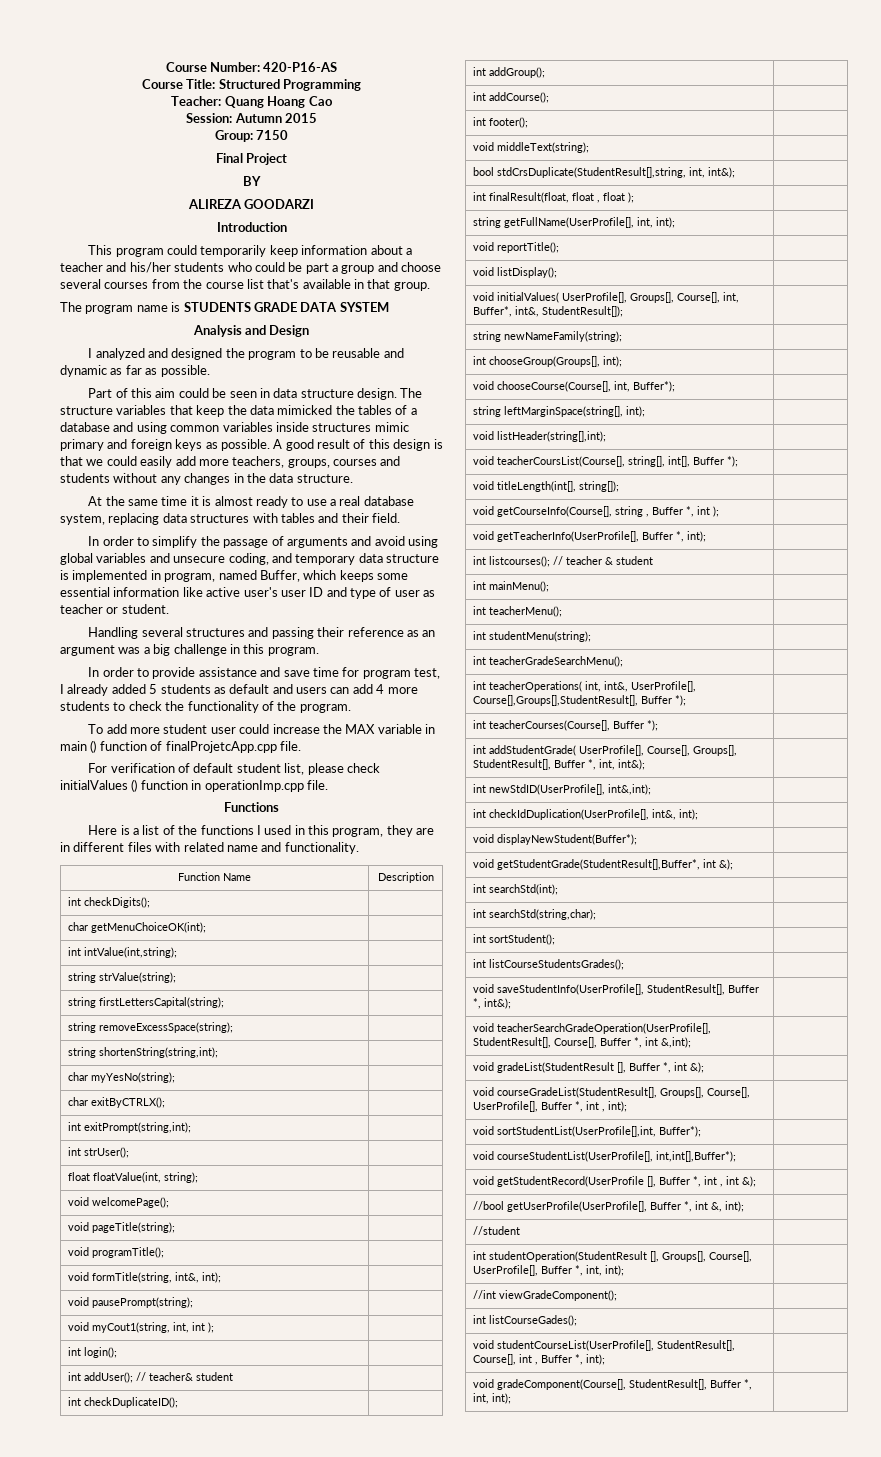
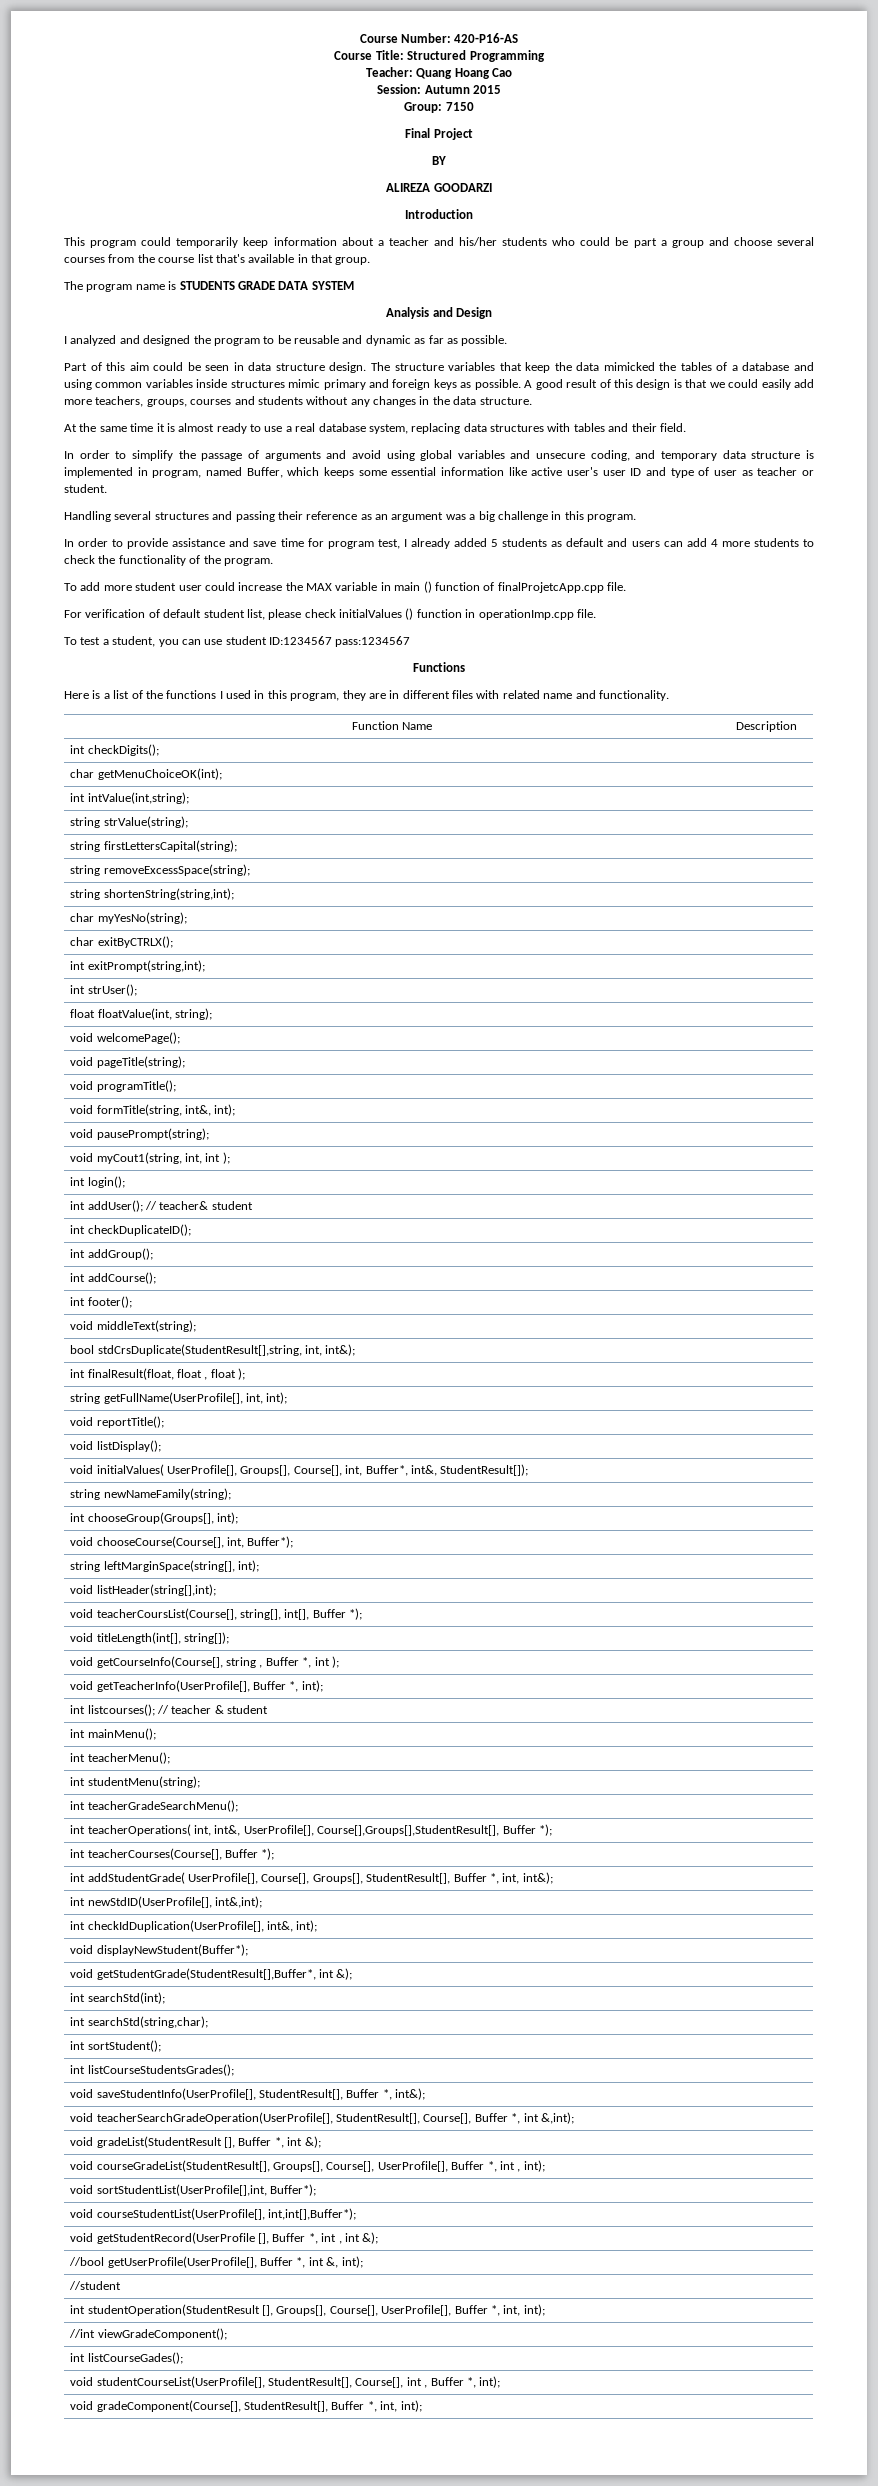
(328, 785) none -> [64,636,411,647] // To test a student, you can use student ID:1234567 pass:1234567

